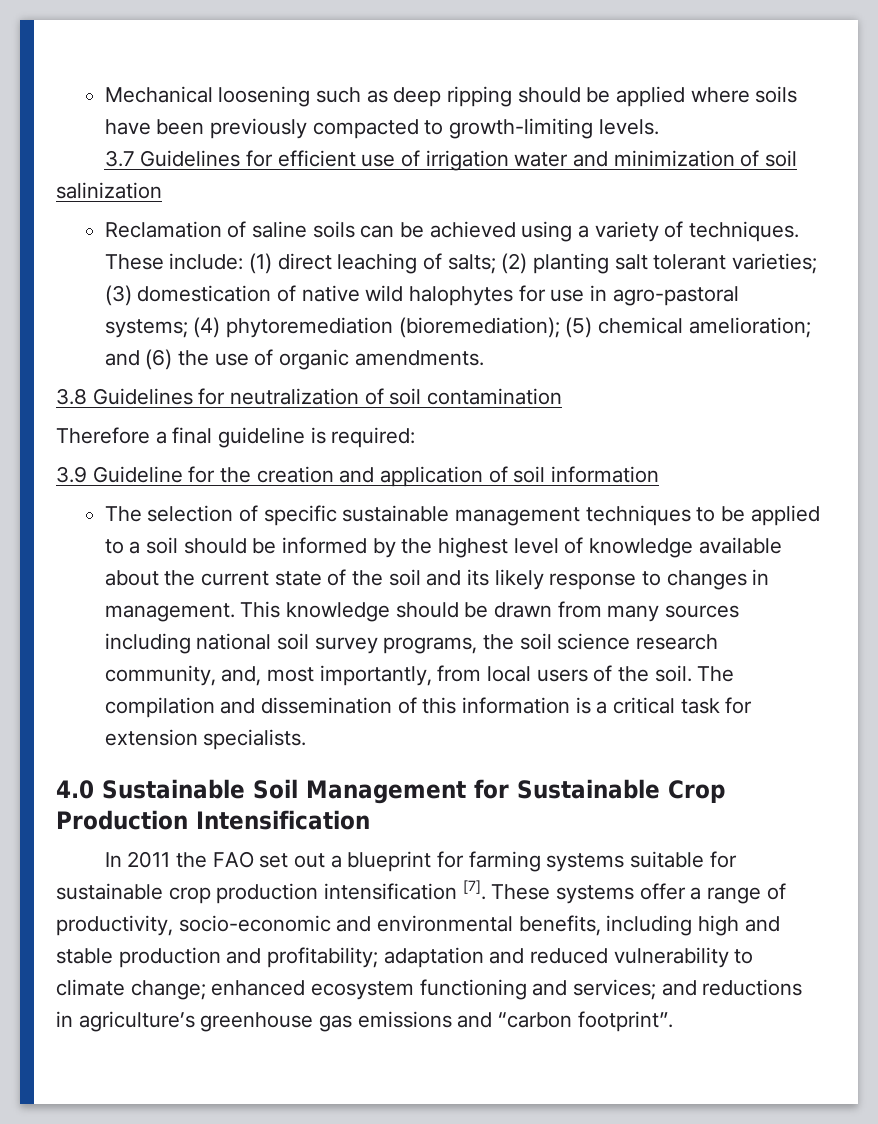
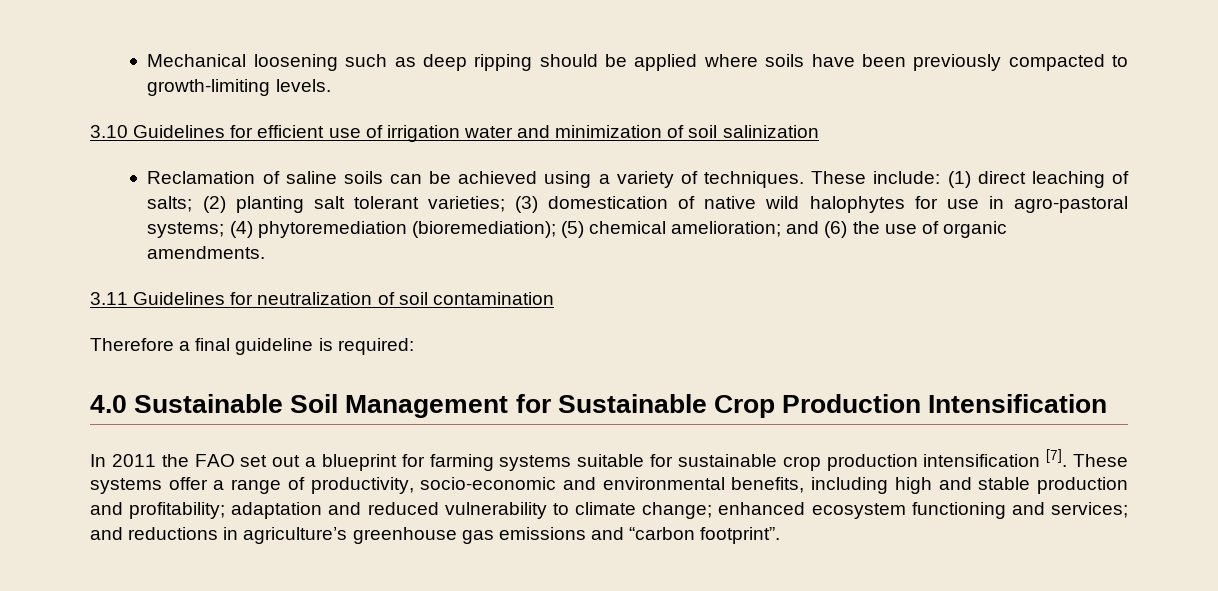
[104,150,135,167] 3.7 -> [90,125,128,138] 3.10
[56,388,87,405] 3.8 -> [90,292,128,305] 3.11
[56,466,660,487] [104,505,820,526] [104,537,782,558] [104,569,770,590] [104,601,740,622] [104,633,719,654] [104,665,735,686] [104,697,753,718] [104,729,307,750] // 3.9 Guideline for the creation and application of soil information // The selection of specific sustainable management techniques to be applied to a soil should be informed by the highest level of knowledge available about the current state of the soil and its likely response to changes in management. This knowledge should be drawn from many sources including national soil survey programs, the soil science research community, and, most importantly, from local users of the soil. The compilation and dissemination of this information is a critical task for extension specialists. -> (414, 346) none

